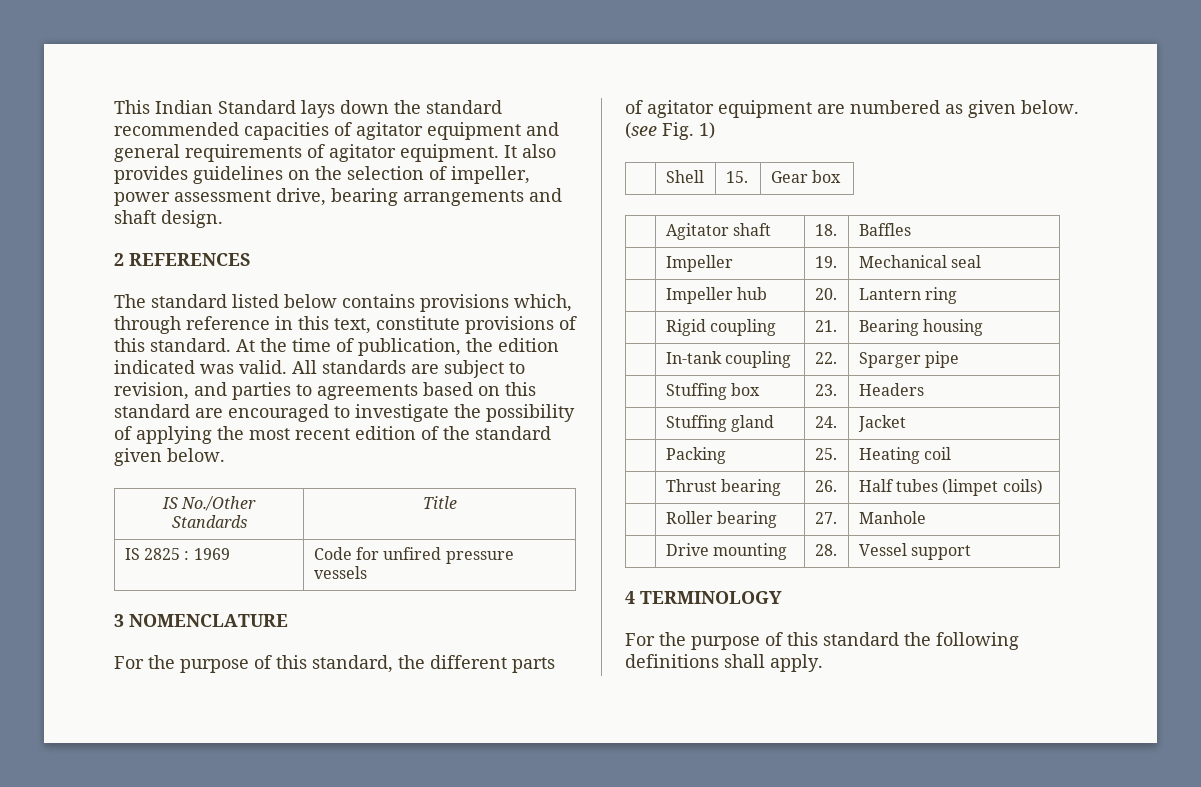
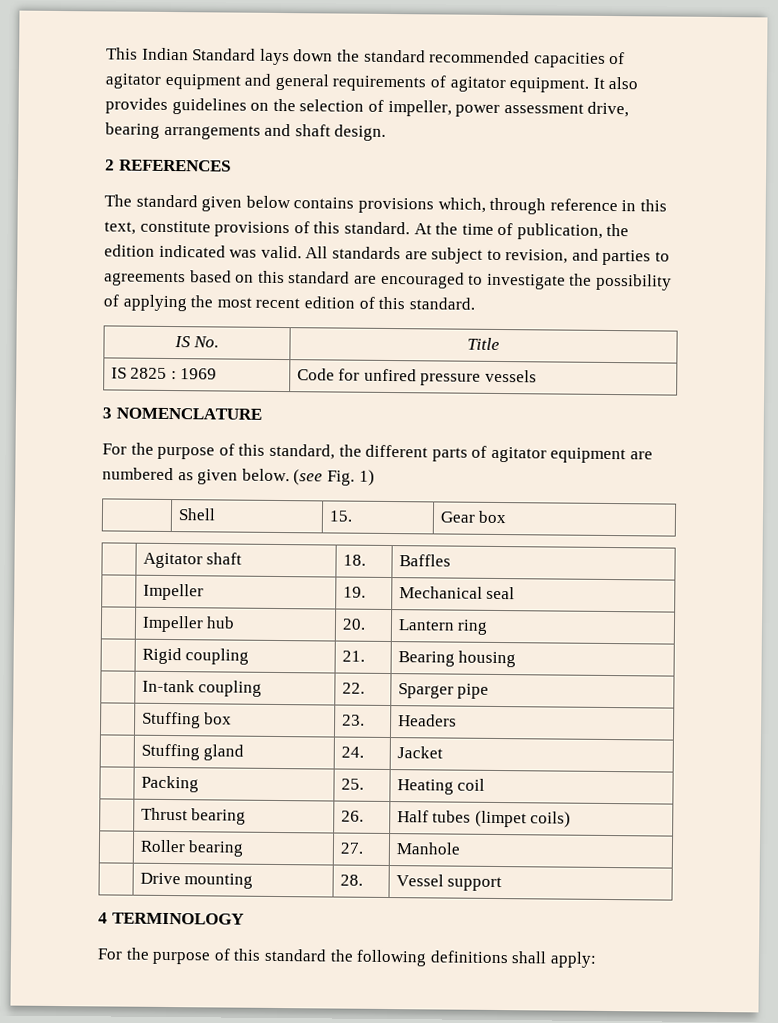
[232,294,279,308] listed -> [201,196,243,212] given
[443,426,551,440] [114,448,225,466] [161,496,257,511] [171,515,247,528] the standard given below. // IS No./Other Standards -> [378,296,475,310] [173,336,220,348] this standard. // IS No.
[770,654,823,672] apply. -> [549,951,597,968] apply:

